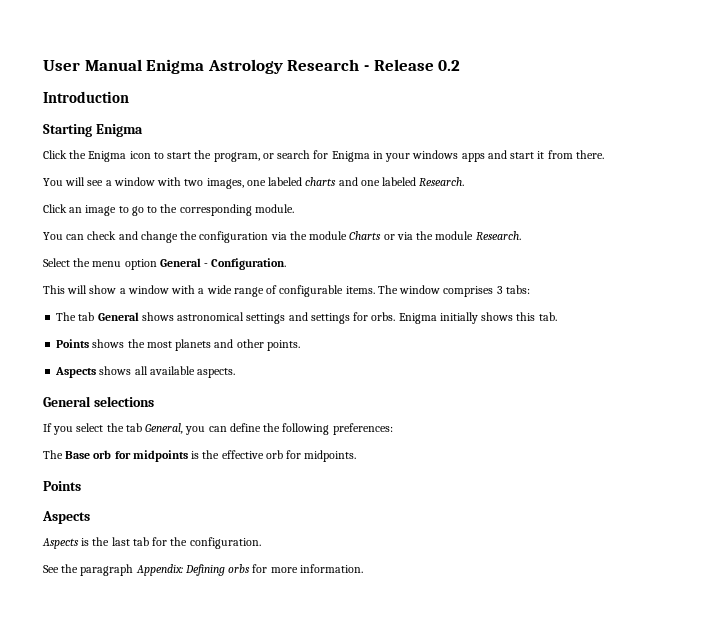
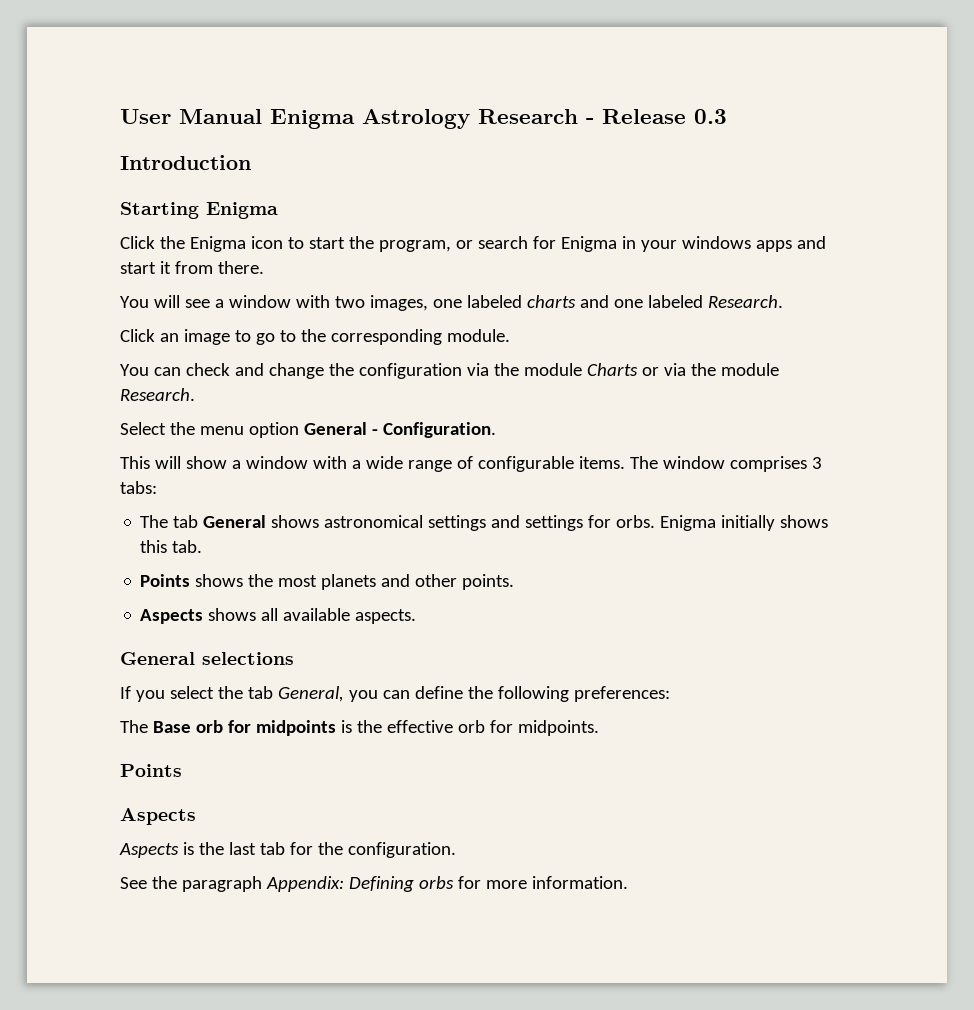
[438,60,461,71] 0.2 -> [694,109,727,124] 0.3

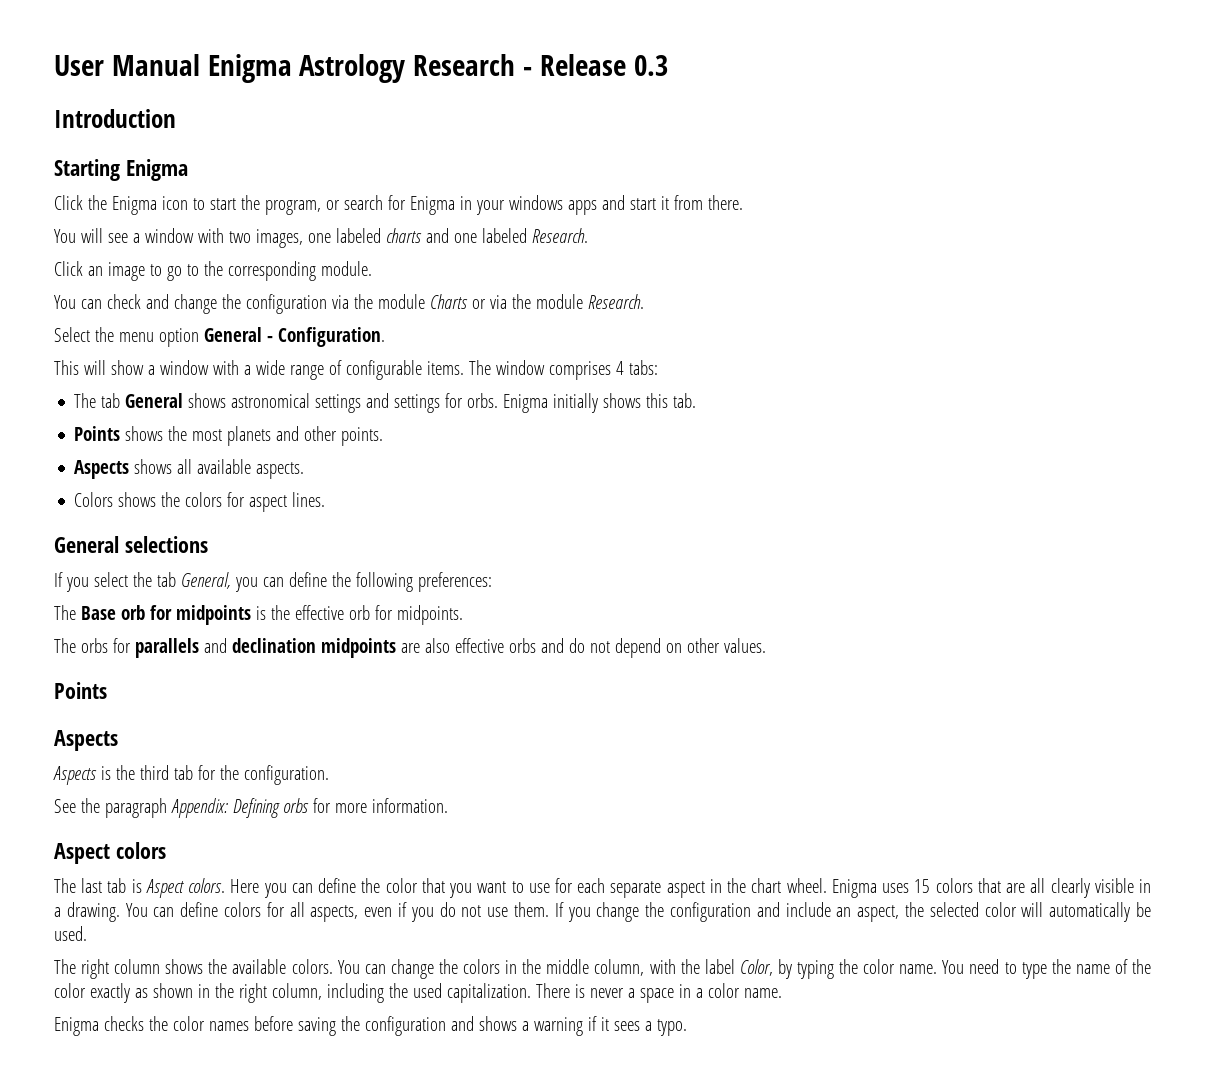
[811,457,822,469] 3 -> [615,361,624,375] 4
(417, 616) none -> [74,492,326,512] // Colors shows the colors for aspect lines.
(599, 728) none -> [54,638,766,658] // The orbs for parallels and declination midpoints are also effective orbs and do not depend on other values.
[228,842,256,855] last -> [139,765,169,780] third
(628, 882) none -> [54,842,166,864] [54,878,1152,898] [54,902,1151,922] [54,926,87,941] [54,959,1151,979] [54,983,782,1003] [54,1016,687,1036] // Aspect colors // The last tab is Aspect colors. Here you can define the color that you want to use for each separate aspect in the chart wheel. Enigma uses 15 colors that are all clearly visible in a drawing. You can define colors for all aspects, even if you do not use them. If you change the configuration and include an aspect, the selected color will automatically be used. // The right column shows the available colors. You can change the colors in the middle column, with the label Color, by typing the color name. You need to type the name of the color exactly as shown in the right column, including the used capitalization. There is never a space in a color name. // Enigma checks the color names before saving the configuration and shows a warning if it sees a typo.

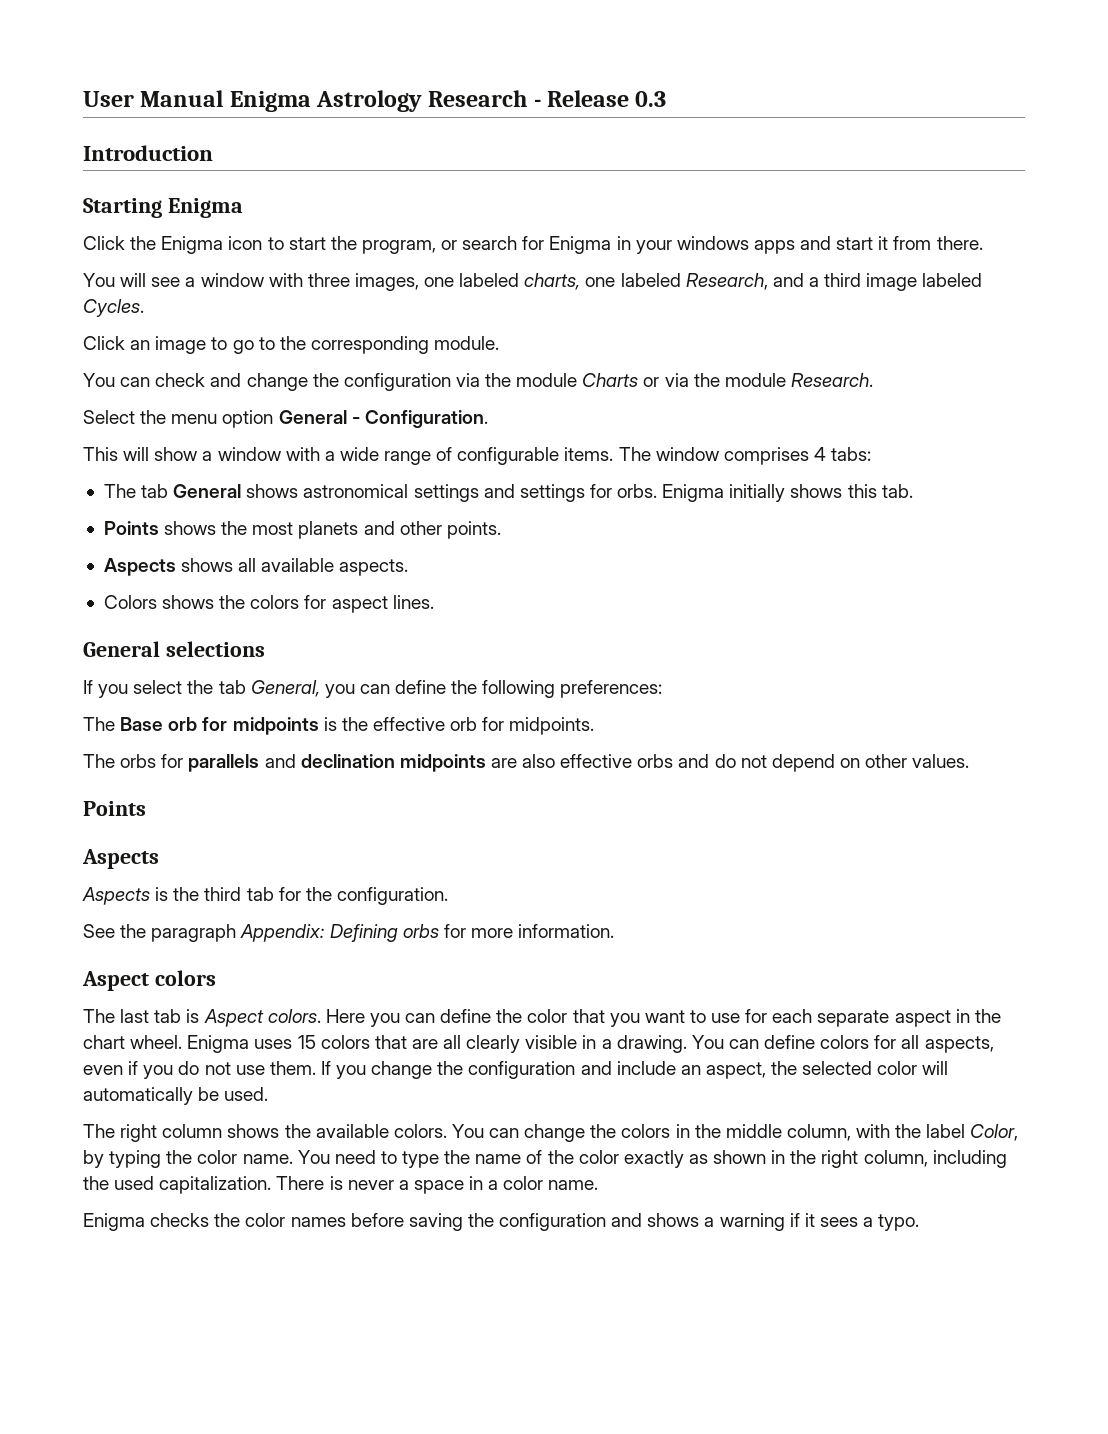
[228,231,251,243] two -> [307,273,350,287] three
[385,228,588,243] charts and one labeled Research. -> [524,273,983,291] [83,299,144,317] charts, one labeled Research, and a third image labeled Cycles.

